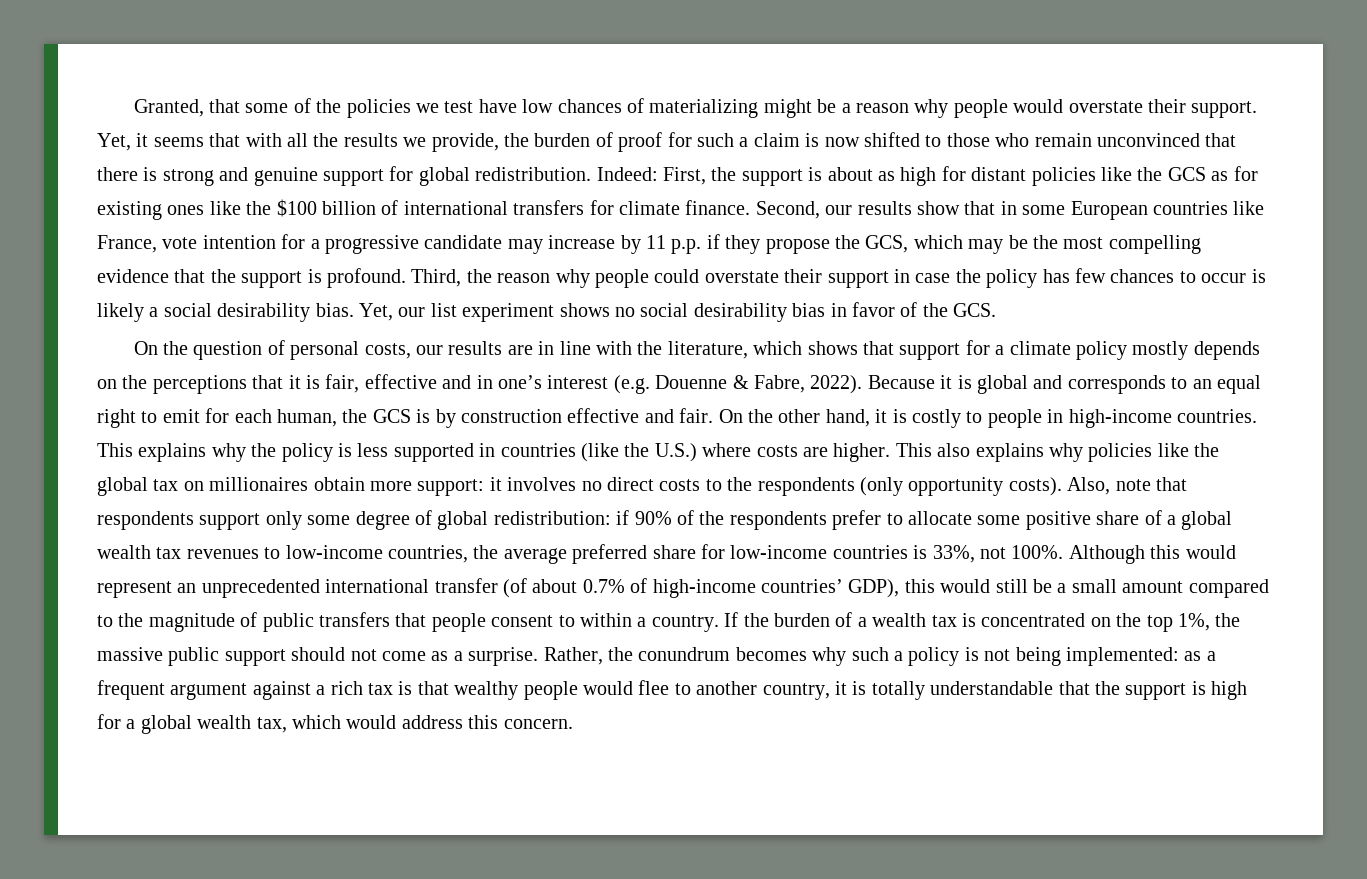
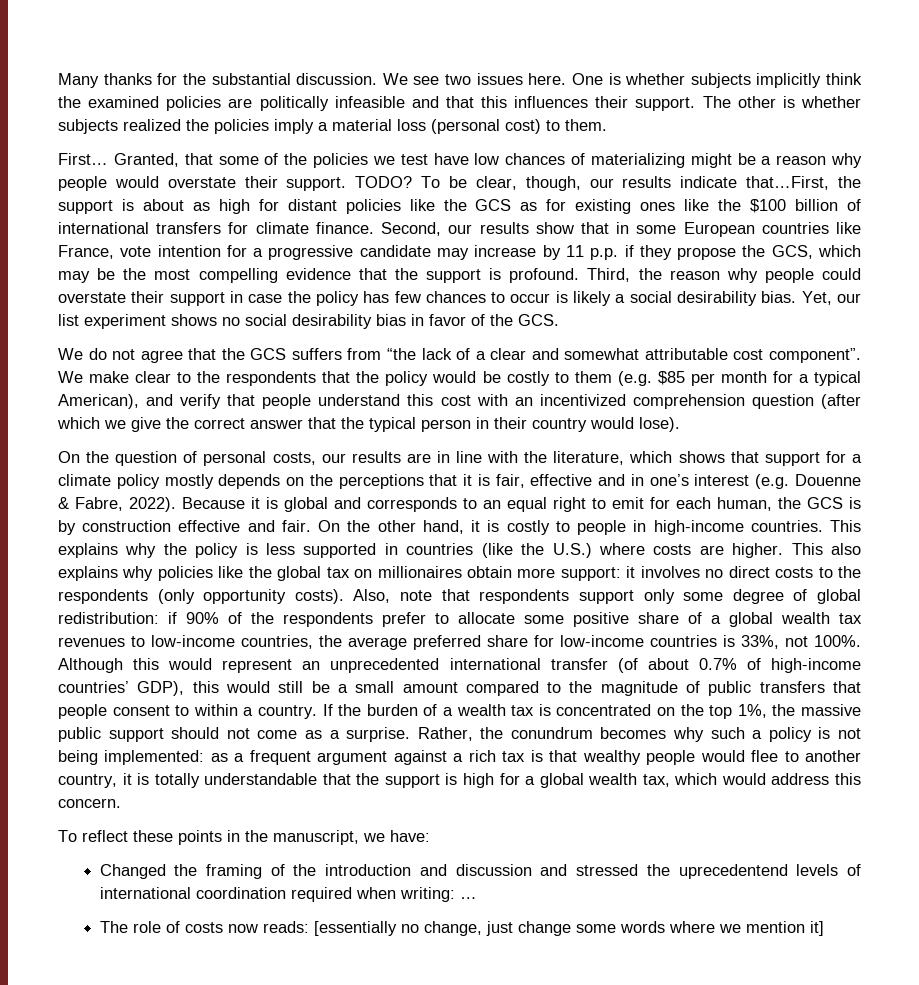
(133, 108) none -> [58,73,862,88] [58,96,861,111] [58,119,607,134] [58,153,108,165] Many thanks for the substantial discussion. We see two issues here. One is whether subjects implicitly think the examined policies are politically infeasible and that this influences their support. The other is whether subjects realized the policies imply a material loss (personal cost) to them. // First…
[97,132,1237,152] [97,166,706,186] Yet, it seems that with all the results we provide, the burden of proof for such a claim is now shifted to those who remain unconvinced that there is strong and genuine support for global redistribution. Indeed: First, -> [355,176,830,191] TODO? To be clear, though, our results indicate that…First,
(997, 310) none -> [58,348,861,363] [58,371,861,386] [58,394,862,409] [57,417,680,432] // We do not agree that the GCS suffers from “the lack of a clear and somewhat attributable cost component”. We make clear to the respondents that the policy would be costly to them (e.g. $85 per month for a typical American), and verify that people understand this cost with an incentivized comprehension question (after which we give the correct answer that the typical person in their country would lose).
(573, 724) none -> [58,830,430,845] [99,864,862,879] [99,887,477,902] [99,921,824,936] // To reflect these points in the manuscript, we have: // Changed the framing of the introduction and discussion and stressed the uprecedentend levels of international coordination required when writing: … // The role of costs now reads: [essentially no change, just change some words where we mention it]

